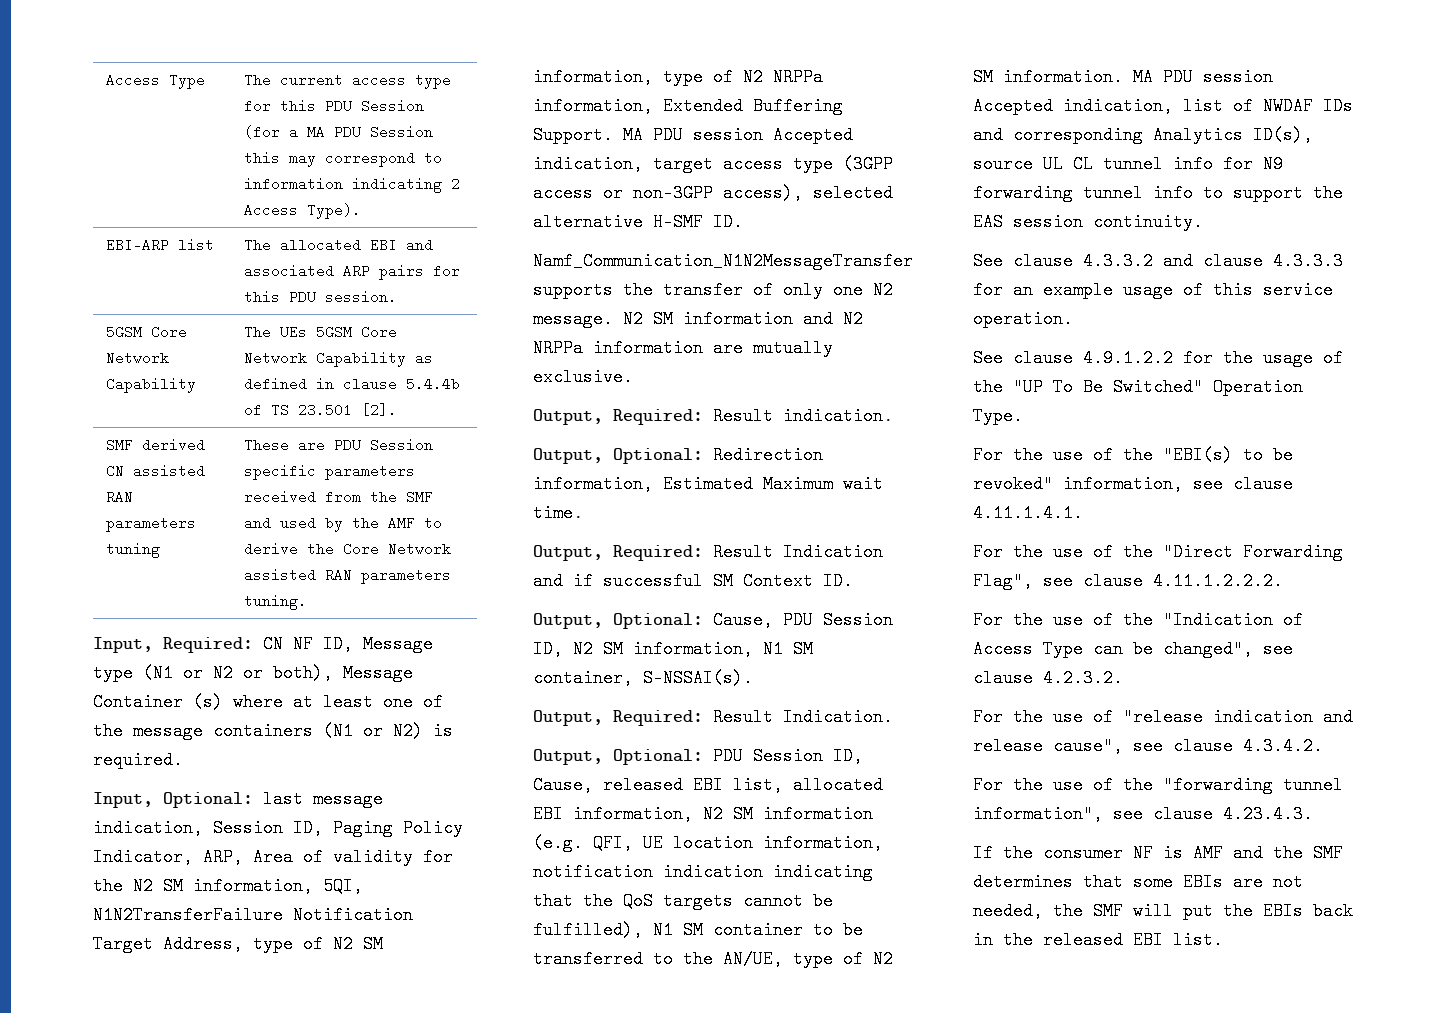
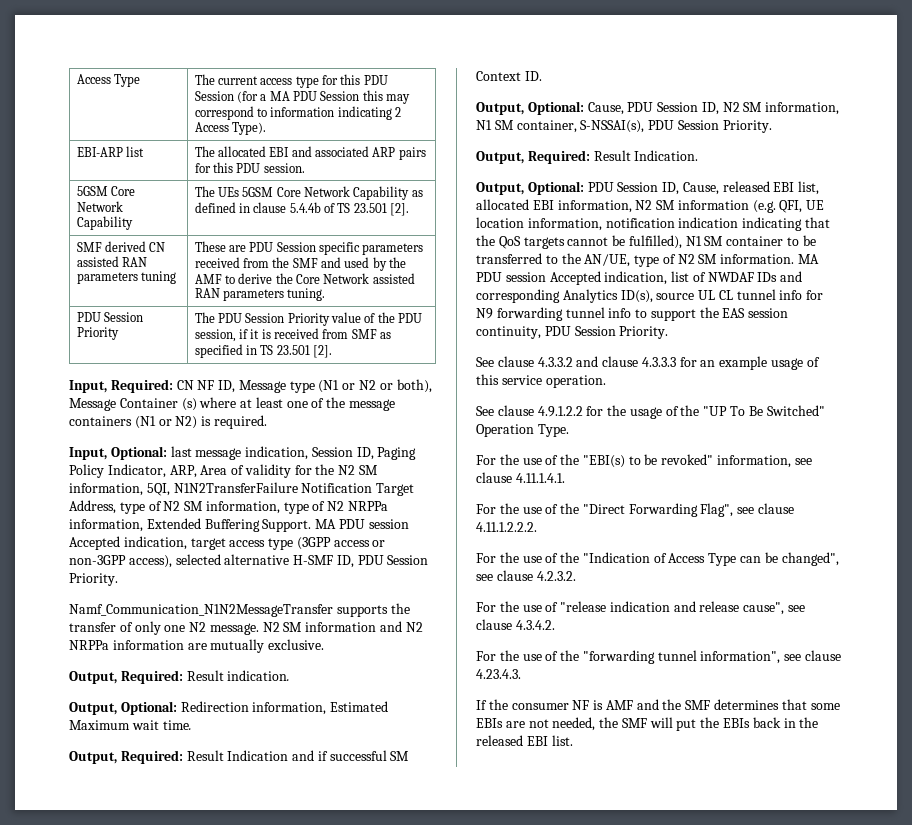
(308, 602) none -> [76,312,143,322] [76,327,119,340] [194,312,423,326] [194,328,392,342] [194,344,333,358] // PDU Session Priority | The PDU Session Priority value of the PDU session, if it is received from SMF as specified in TS 23.501 [2].
[713,213,743,231] ID. -> [336,555,429,568] [69,573,118,586] ID, PDU Session Priority.
[643,669,753,687] S-NSSAI(s). -> [580,120,772,133] S-NSSAI(s), PDU Session Priority.
[1093,213,1203,231] continuity. -> [476,326,669,339] continuity, PDU Session Priority.

